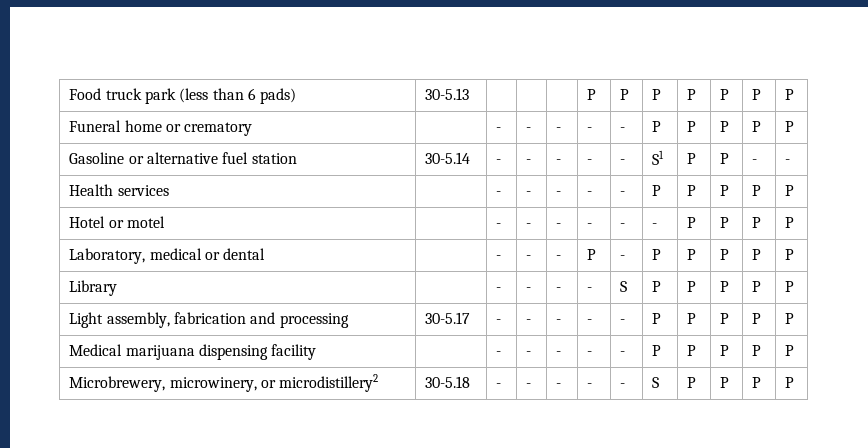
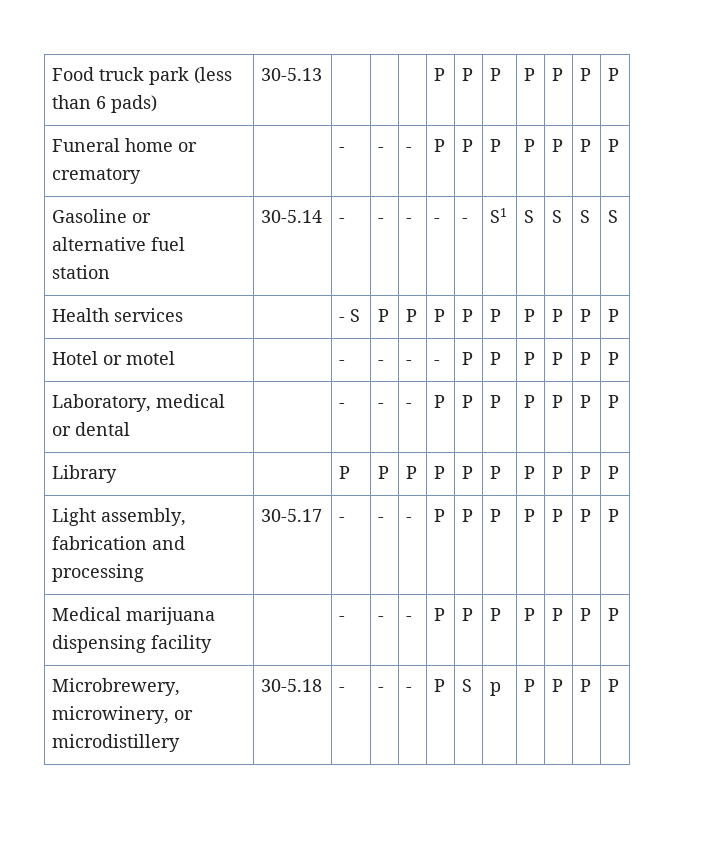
[587,127,593,132] [620,127,626,132] - | - -> [434,139,446,152] [462,139,474,152] P | P
[687,153,697,164] [720,153,730,164] [752,159,758,164] [785,159,791,164] P | P | - | - -> [524,210,535,223] [552,210,563,223] [580,210,591,223] [608,210,619,223] S | S | S | S
[526,191,532,196] [556,191,562,196] [587,191,593,196] [620,191,626,196] | - | - | - | - -> [350,309,361,322] [378,309,390,322] [406,309,418,322] [434,309,446,322] [462,309,474,322] S | P | P | P | P
[620,223,626,228] [652,223,658,228] - | - -> [462,352,474,365] [490,352,502,365] P | P
[620,255,626,260] - -> [462,395,474,408] P
[496,287,502,292] [526,287,532,292] [556,287,562,292] [587,287,593,292] [620,281,628,292] - | - | - | - | S -> [339,466,351,479] [378,466,390,479] [406,466,418,479] [434,466,446,479] [462,466,474,479] P | P | P | P | P
[587,319,593,324] [620,319,626,324] - | - -> [434,509,446,522] [462,509,474,522] P | P
[587,351,593,356] [620,351,626,356] - | - -> [434,608,446,621] [462,608,474,621] P | P
[279,374,379,392] microdistillery2 -> [52,734,181,752] microdistillery
[587,383,593,388] [620,383,626,388] [652,377,660,388] - | - | S -> [434,679,446,692] [462,679,473,692] [490,682,502,696] P | S | p

